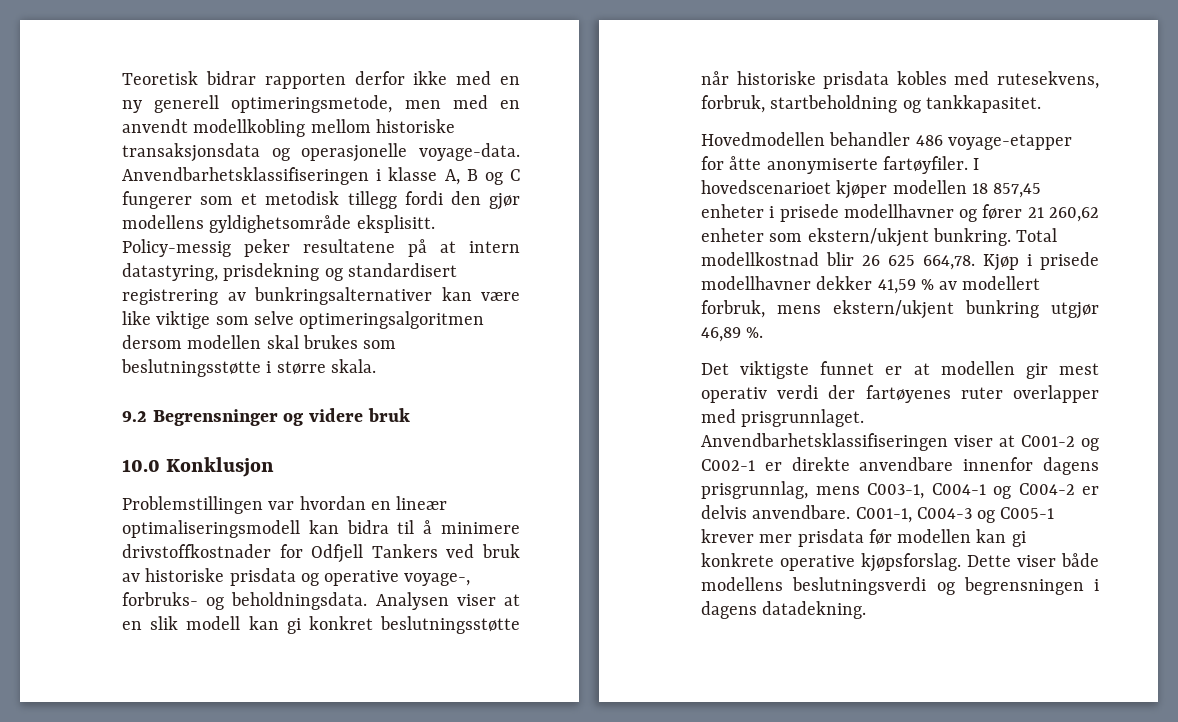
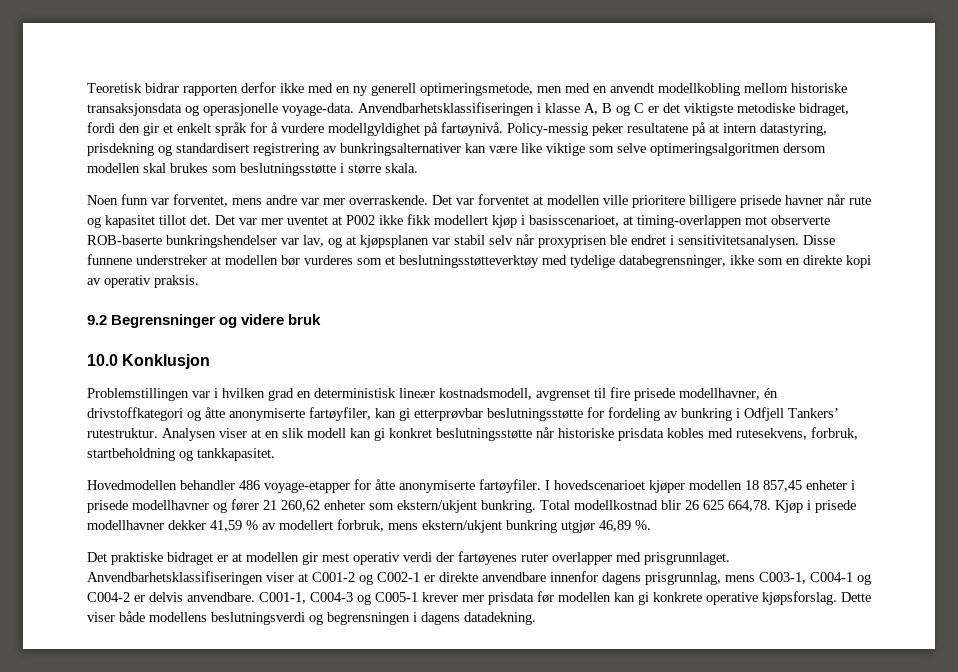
[122,191,520,210] [122,215,435,233] fungerer som et metodisk tillegg fordi den gjør modellens gyldighetsområde eksplisitt. -> [648,103,849,116] [87,122,503,136] er det viktigste metodiske bidraget, fordi den gir et enkelt språk for å vurdere modellgyldighet på fartøynivå.
(376, 366) none -> [87,194,871,208] [87,214,830,228] [87,234,835,248] [87,254,871,268] [87,275,199,288] // Noen funn var forventet, mens andre var mer overraskende. Det var forventet at modellen ville prioritere billigere prisede havner når rute og kapasitet tillot det. Det var mer uventet at P002 ikke fikk modellert kjøp i basisscenarioet, at timing-overlappen mot observerte ROB-baserte bunkringshendelser var lav, og at kjøpsplanen var stabil selv når proxyprisen ble endret i sensitivitetsanalysen. Disse funnene understreker at modellen bør vurderes som et beslutningsstøtteverktøy med tydelige databegrensninger, ikke som en direkte kopi av operativ praksis.
[299,496,448,510] [122,520,520,538] [122,544,520,563] [122,568,471,586] [122,592,368,610] hvordan en lineær optimaliseringsmodell kan bidra til å minimere drivstoffkostnader for Odfjell Tankers ved bruk av historiske prisdata og operative voyage-, forbruks- og beholdningsdata. -> [214,387,778,401] [87,407,839,421] [87,428,158,438] i hvilken grad en deterministisk lineær kostnadsmodell, avgrenset til fire prisede modellhavner, én drivstoffkategori og åtte anonymiserte fartøyfiler, kan gi etterprøvbar beslutningsstøtte for fordeling av bunkring i Odfjell Tankers’ rutestruktur.
[740,361,875,379] viktigste funnet -> [111,552,213,565] praktiske bidraget

